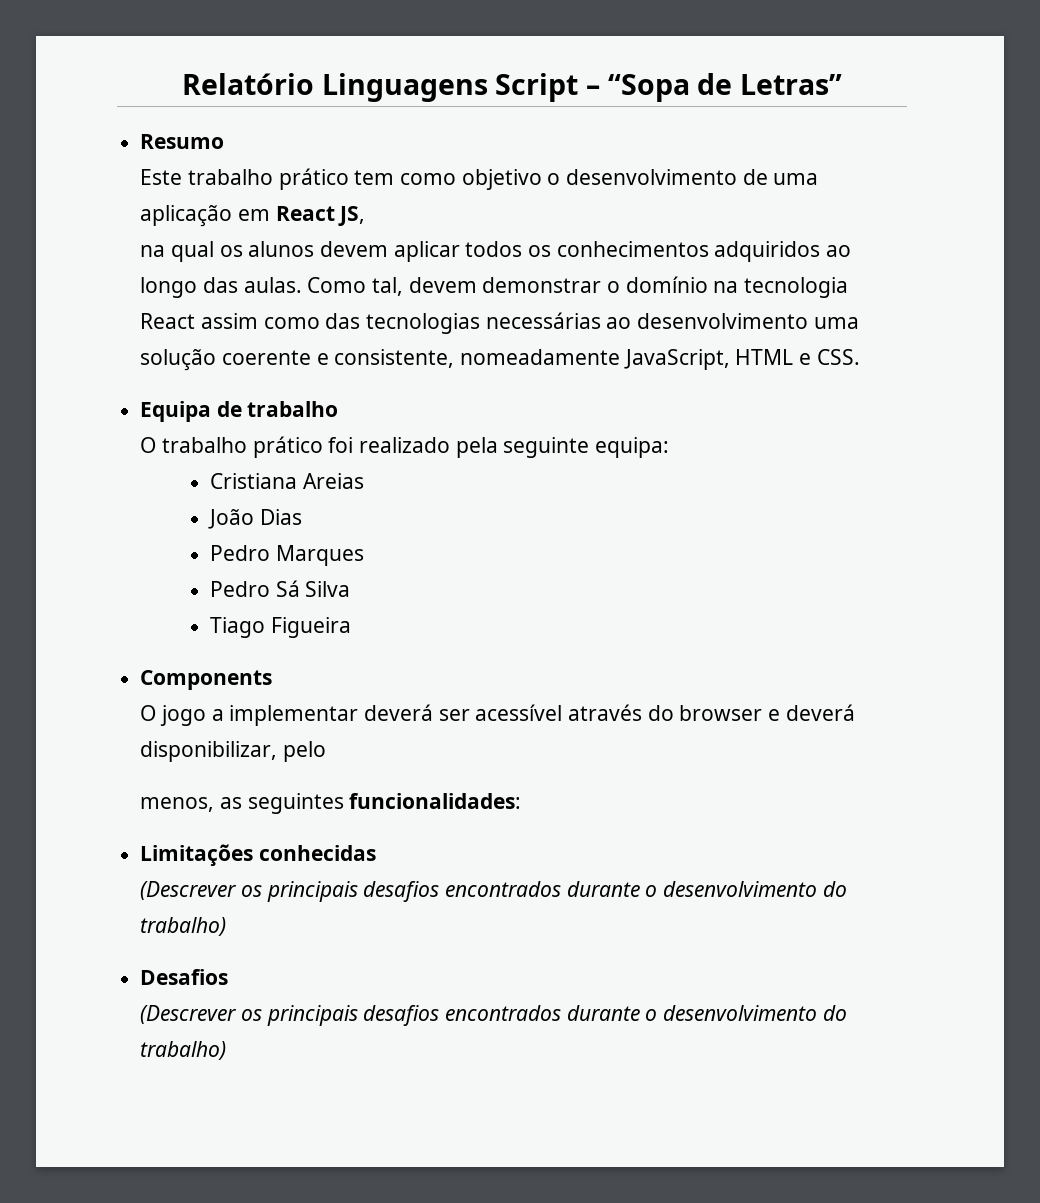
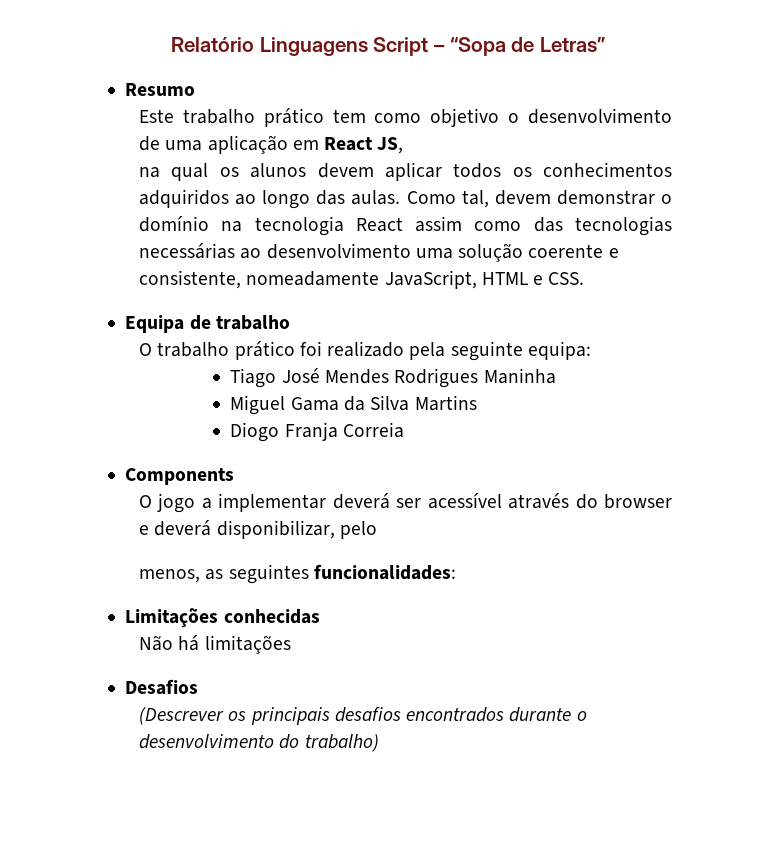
[209,473,364,489] [207,509,302,529] [209,545,364,566] [209,580,351,597] [209,617,351,638] Cristiana Areias // João Dias // Pedro Marques // Pedro Sá Silva // Tiago Figueira -> [230,368,556,388] [230,395,477,415] [230,422,405,442] Tiago José Mendes Rodrigues Maninha // Miguel Gama da Silva Martins // Diogo Franja Correia
[140,881,847,902] [140,917,227,936] (Descrever os principais desafios encontrados durante o desenvolvimento do trabalho) -> [139,635,291,654] Não há limitações

